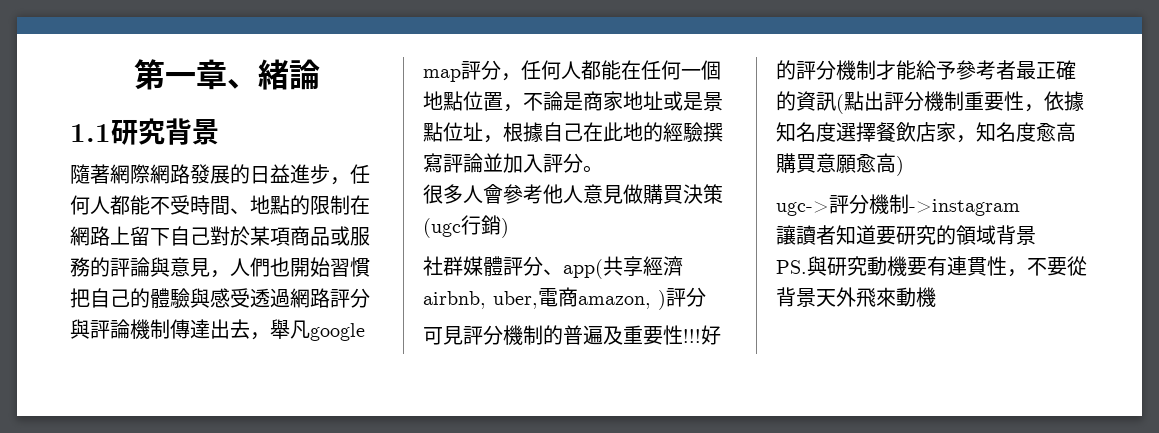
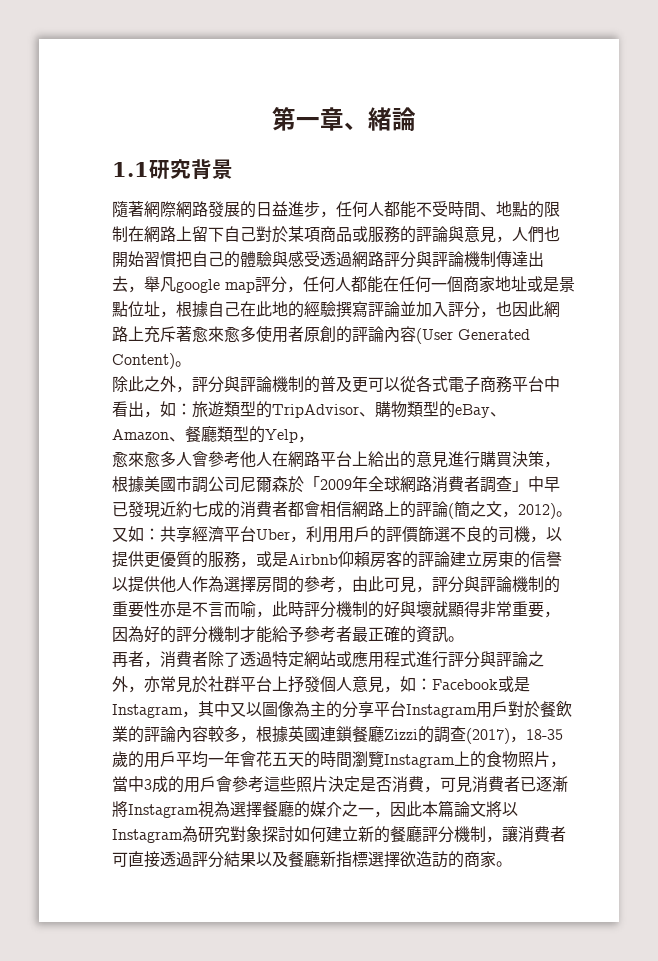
[423,91,583,112] 地點位置，不論是 -> (463, 284) none
[583,165,603,173] [423,184,723,205] [423,215,509,238] [423,256,683,279] [423,287,706,310] [423,325,701,345] 。 // 很多人會參考他人意見做購買決策(ugc行銷) // 社群媒體評分、app(共享經濟airbnb, uber,電商amazon, )評分 // 可見評分機制的普遍及重要性!!! -> [480,301,560,318] [112,326,530,344] [112,353,191,369] [112,376,560,393] [112,401,506,418] [112,426,314,443] [112,451,560,468] [112,476,560,493] [112,501,572,519] [112,526,562,543] [112,551,562,568] [112,576,560,593] [112,600,560,618] [112,626,144,643] ，也因此網路上充斥著愈來愈多使用者原創的評論內容(User Generated Content)。 // 除此之外，評分與評論機制的普及更可以從各式電子商務平台中看出，如：旅遊類型的TripAdvisor、購物類型的eBay、Amazon、餐廳類型的Yelp， // 愈來愈多人會參考他人在網路平台上給出的意見進行購買決策，根據美國市調公司尼爾森於「2009年全球網路消費者調查」中早已發現近約七成的消費者都會相信網路上的評論(簡之文，2012)。又如：共享經濟平台Uber，利用用戶的評價篩選不良的司機，以提供更優質的服務，或是Airbnb仰賴房客的評論建立房東的信譽以提供他人作為選擇房間的參考，由此可見，評分與評論機制的重要性亦是不言而喻，此時評分機制的好與壞就顯得非常重要，因為
[836,91,1084,114] [776,122,1076,143] [776,153,904,176] [776,194,1020,216] [776,225,1036,245] [776,256,1087,277] [776,287,936,307] (點出評分機制重要性，依據知名度選擇餐飲店家，知名度愈高購買意願愈高) // ugc->評分機制->instagram // 讓讀者知道要研究的領域背景 // PS.與研究動機要有連貫性，不要從背景天外飛來動機 -> [448,636,464,642] [112,651,544,668] [112,676,530,693] [112,701,572,718] [112,726,563,744] [112,751,566,768] [112,776,568,793] [112,800,518,818] [112,826,566,843] [112,851,512,868] 。 // 再者，消費者除了透過特定網站或應用程式進行評分與評論之外，亦常見於社群平台上抒發個人意見，如：Facebook或是Instagram，其中又以圖像為主的分享平台Instagram用戶對於餐飲業的評論內容較多，根據英國連鎖餐廳Zizzi的調查(2017)，18-35歲的用戶平均一年會花五天的時間瀏覽Instagram上的食物照片，當中3成的用戶會參考這些照片決定是否消費，可見消費者已逐漸將Instagram視為選擇餐廳的媒介之一，因此本篇論文將以Instagram為研究對象探討如何建立新的餐廳評分機制，讓消費者可直接透過評分結果以及餐廳新指標選擇欲造訪的商家。

